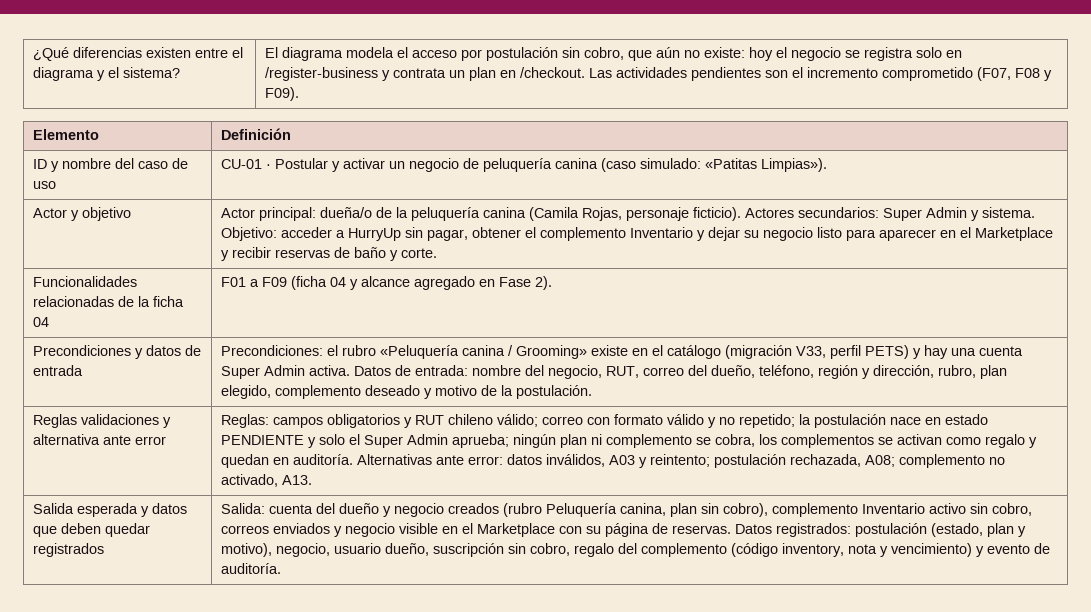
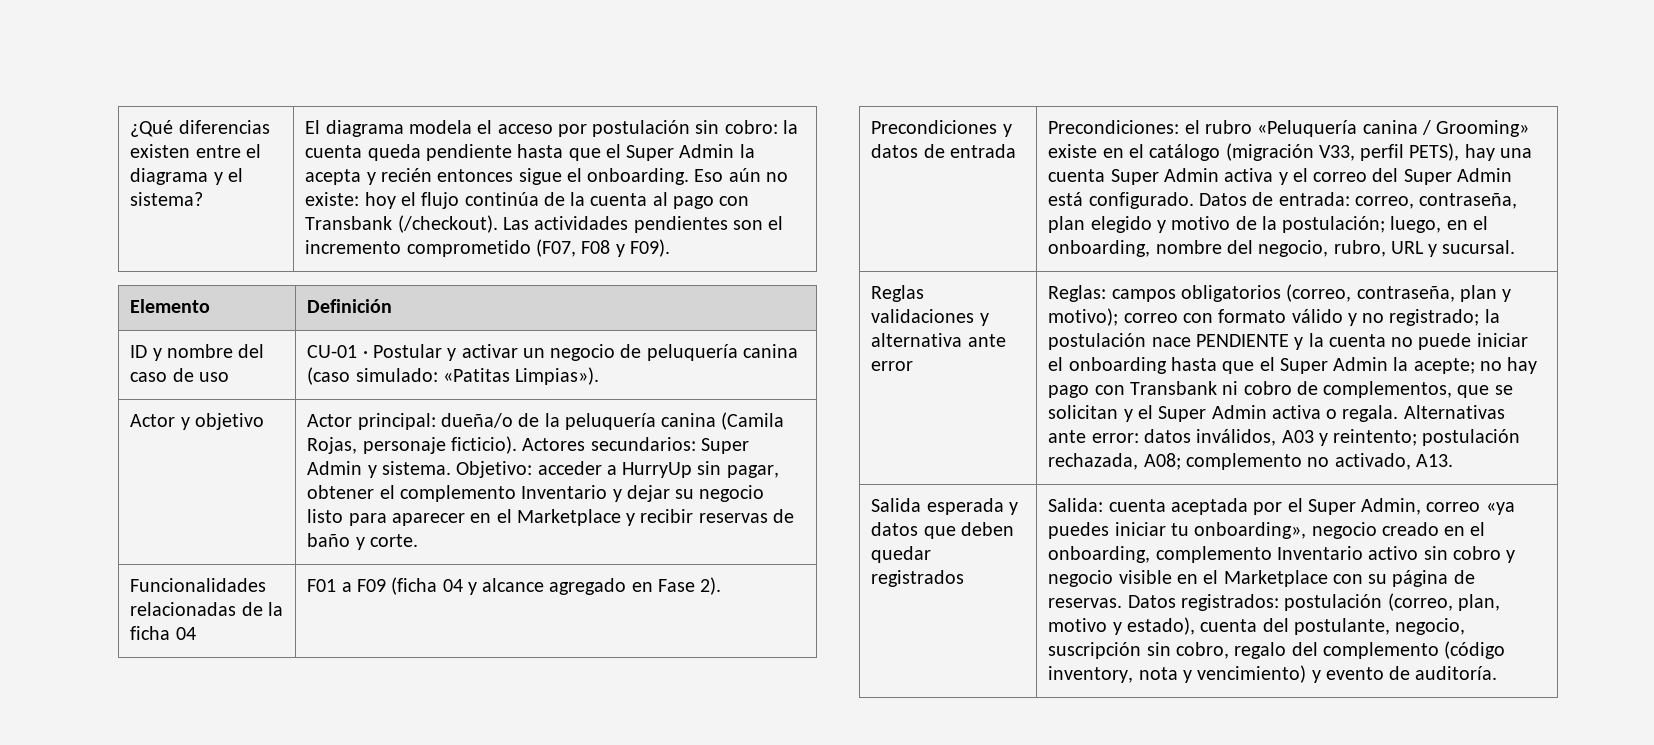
[583,47,652,61] cobro, que -> [724,120,798,134] [305,144,755,161] [305,168,724,185] cobro: la cuenta queda pendiente hasta que el Super Admin la acepta y recién entonces sigue el onboarding. Eso
[790,47,962,61] [264,67,585,81] negocio se registra solo en /register-business y contrata un plan en /checkout. -> [421,192,750,209] [305,215,498,233] flujo continúa de la cuenta al pago con Transbank (/checkout).
[864,345,921,359] PETS) y -> [1409,143,1460,161] PETS),
[308,365,1007,379] [220,385,592,399] activa. Datos de entrada: nombre del negocio, RUT, correo del dueño, teléfono, región y dirección, rubro, plan elegido, complemento deseado y motivo de la postulación. -> [1224,168,1512,185] [1048,192,1518,209] [1048,216,1488,233] [1048,240,1516,257] activa y el correo del Super Admin está configurado. Datos de entrada: correo, contraseña, plan elegido y motivo de la postulación; luego, en el onboarding, nombre del negocio, rubro, URL y sucursal.
[403,414,538,428] y RUT chileno válido; -> [1286,284,1512,302] [1048,308,1119,326] (correo, contraseña, plan y motivo);
[738,414,795,428] repetido; -> [1389,309,1480,326] registrado;
[924,414,988,425] [220,434,1037,448] [220,454,353,468] en estado PENDIENTE y solo el Super Admin aprueba; ningún plan ni complemento se cobra, los complementos se activan como regalo y quedan en auditoría. -> [1196,333,1528,350] [1048,357,1538,374] [1048,381,1513,398] [1048,405,1399,422] PENDIENTE y la cuenta no puede iniciar el onboarding hasta que el Super Admin la acepte; no hay pago con Transbank ni cobro de complementos, que se solicitan y el Super Admin activa o regala.
[315,503,768,517] del dueño y negocio creados (rubro Peluquería canina, plan sin cobro), -> [1171,498,1515,515] [1048,522,1486,539] [1048,546,1151,563] aceptada por el Super Admin, correo «ya puedes iniciar tu onboarding», negocio creado en el onboarding,
[991,503,1032,516] [220,523,330,534] cobro, correos enviados -> [1452,546,1501,560] cobro
[930,523,1026,537] [220,543,429,557] (estado, plan y motivo), negocio, usuario dueño, -> [1387,593,1500,611] [1048,617,1466,635] (correo, plan, motivo y estado), cuenta del postulante, negocio,

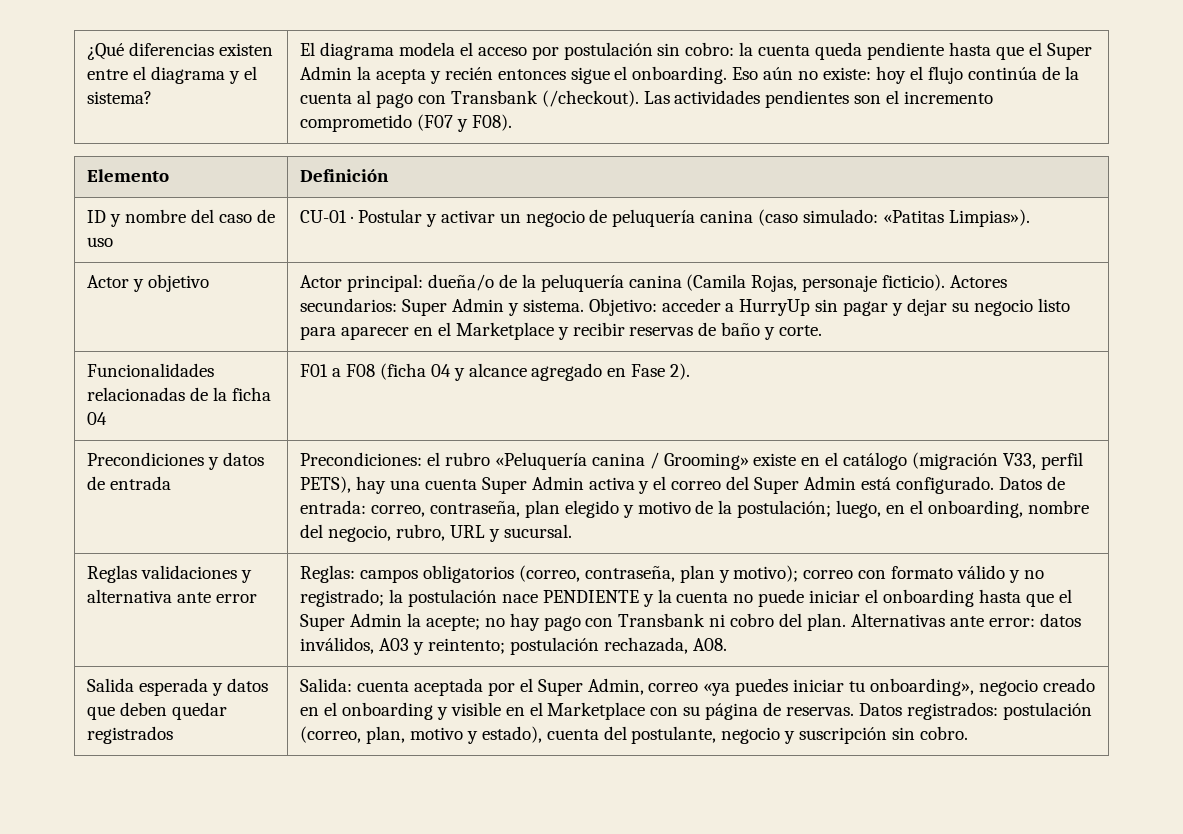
[536,239,670,257] (F07, F08 y F09). -> [416,114,512,132] (F07 y F08).
[726,465,779,478] [307,485,608,502] pagar, obtener el complemento Inventario -> [843,301,889,316] pagar
[357,579,387,592] F09 -> [345,364,375,377] F08
[1296,381,1513,398] [1048,405,1399,422] de complementos, que se solicitan y el Super Admin activa o regala. -> [779,613,847,631] del plan.
[1143,453,1453,470] A08; complemento no activado, A13. -> [692,638,727,651] A08.
[1048,546,1516,563] [1048,570,1114,587] onboarding, complemento Inventario activo sin cobro y negocio -> [341,702,448,720] onboarding y
[1395,618,1466,635] [1048,641,1506,659] [1048,665,1498,683] negocio, suscripción sin cobro, regalo del complemento (código inventory, nota y vencimiento) y evento de auditoría. -> [721,726,969,744] negocio y suscripción sin cobro.

